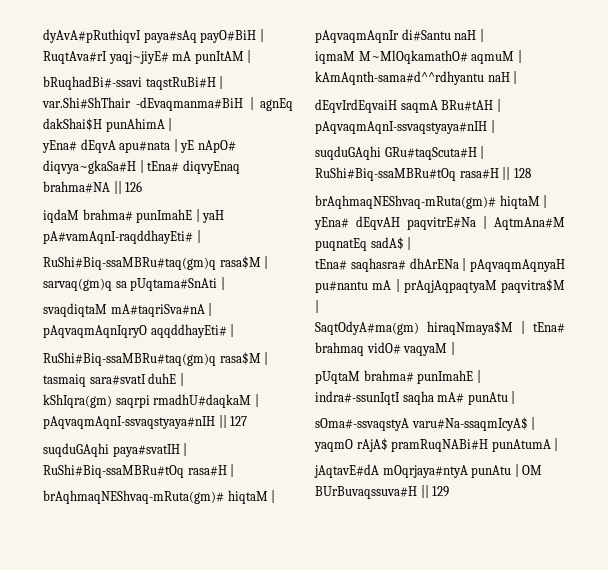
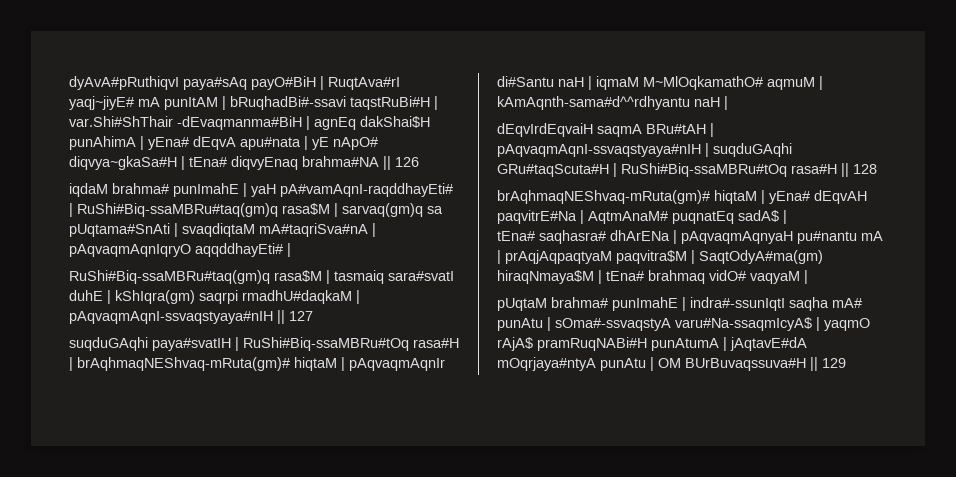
(252, 56) // -> (226, 103) none
(173, 124) // -> (144, 143) none
(201, 236) // -> (73, 210) none
(225, 283) // -> (178, 230) none
(184, 379) // -> (111, 297) none
(235, 470) // -> (73, 364) none
(484, 35) // -> (592, 83) none
(495, 126) // -> (709, 150) none
[494,217,565,230] AqtmAna#M -> [588,211,668,224] AqtmAnaM#
(319, 306) // -> (695, 257) none
(516, 397) // -> (551, 324) none
(559, 444) // -> (727, 344) none

